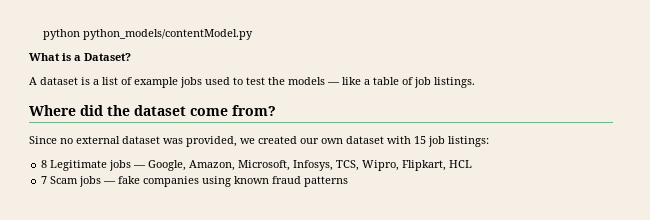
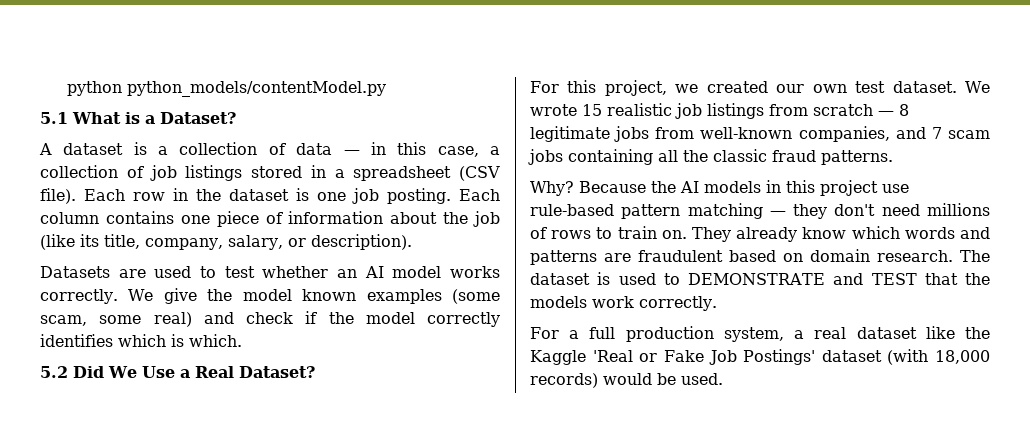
(253, 34) none -> [40,112,68,124] 5.1
[102,77,475,88] [29,105,276,116] [29,136,489,147] [41,160,473,171] [41,176,349,187] list of example jobs used to test the models — like a table of job listings. // Where did the dataset come from? // Since no external dataset was provided, we created our own dataset with 15 job listings: // 8 Legitimate jobs — Google, Amazon, Microsoft, Infosys, TCS, Wipro, Flipkart, HCL // 7 Scam jobs — fake companies using known fraud patterns -> [179,142,501,157] [40,165,500,181] [40,188,500,204] [40,211,500,227] [40,234,412,250] [40,266,501,278] [40,288,501,304] [40,311,500,327] [40,334,242,347] [40,366,315,378] [530,80,991,96] [530,103,909,119] [530,126,991,142] [528,149,893,165] [530,180,909,196] [530,203,990,219] [530,226,990,242] [530,249,990,265] [530,272,990,285] [530,296,717,311] [530,326,990,342] [530,349,990,365] [530,373,723,388] collection of data — in this case, a collection of job listings stored in a spreadsheet (CSV file). Each row in the dataset is one job posting. Each column contains one piece of information about the job (like its title, company, salary, or description). // Datasets are used to test whether an AI model works correctly. We give the model known examples (some scam, some real) and check if the model correctly identifies which is which. // 5.2 Did We Use a Real Dataset? // For this project, we created our own test dataset. We wrote 15 realistic job listings from scratch — 8 legitimate jobs from well-known companies, and 7 scam jobs containing all the classic fraud patterns. // Why? Because the AI models in this project use rule-based pattern matching — they don't need millions of rows to train on. They already know which words and patterns are fraudulent based on domain research. The dataset is used to DEMONSTRATE and TEST that the models work correctly. // For a full production system, a real dataset like the Kaggle 'Real or Fake Job Postings' dataset (with 18,000 records) would be used.

